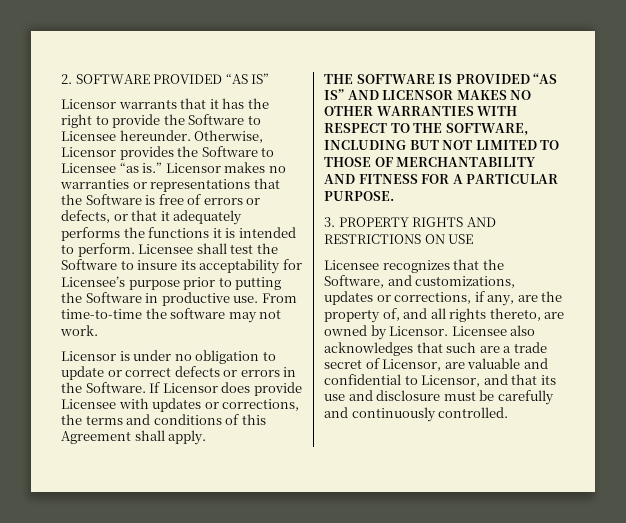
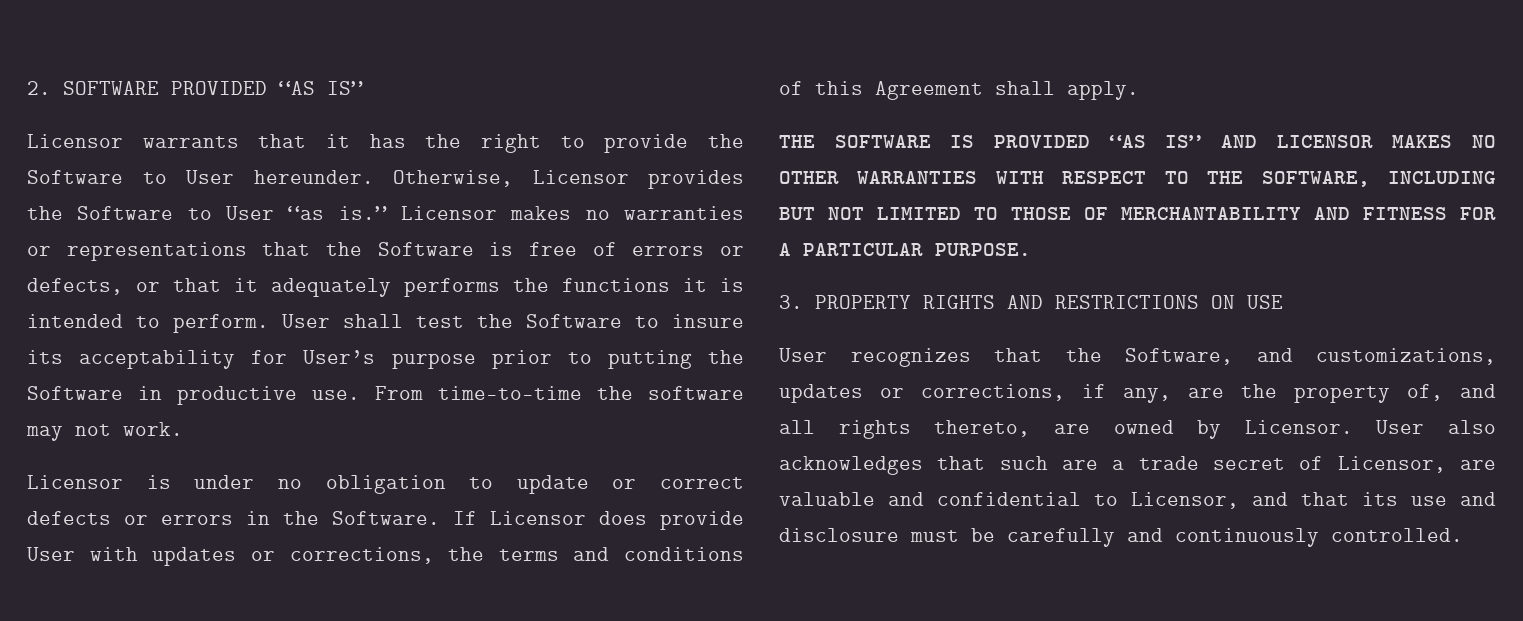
[61,131,116,141] Licensee -> [186,170,234,184] User
[61,163,116,173] Licensee -> [226,206,274,220] User
[138,244,194,254] Licensee -> [282,314,330,328] User
[61,276,125,287] Licensee’s -> [303,350,376,364] User’s
[61,399,116,409] Licensee -> [27,547,75,561] User
[324,260,379,270] Licensee -> [779,348,827,362] User
[451,326,507,336] Licensee -> [1376,420,1425,434] User

